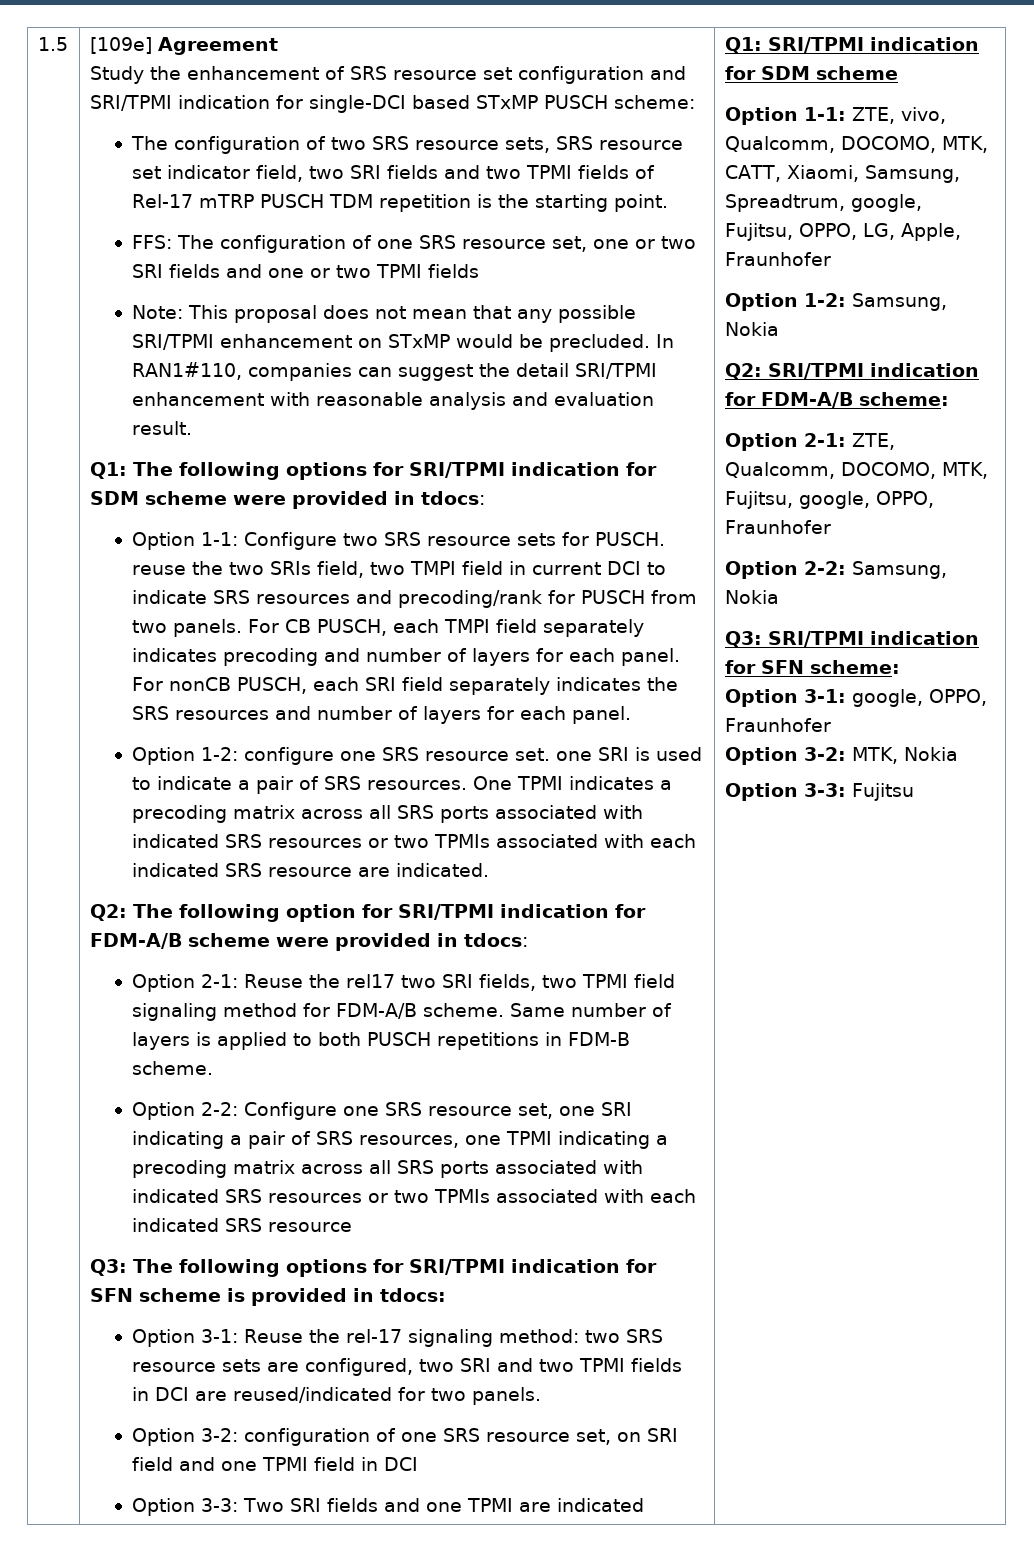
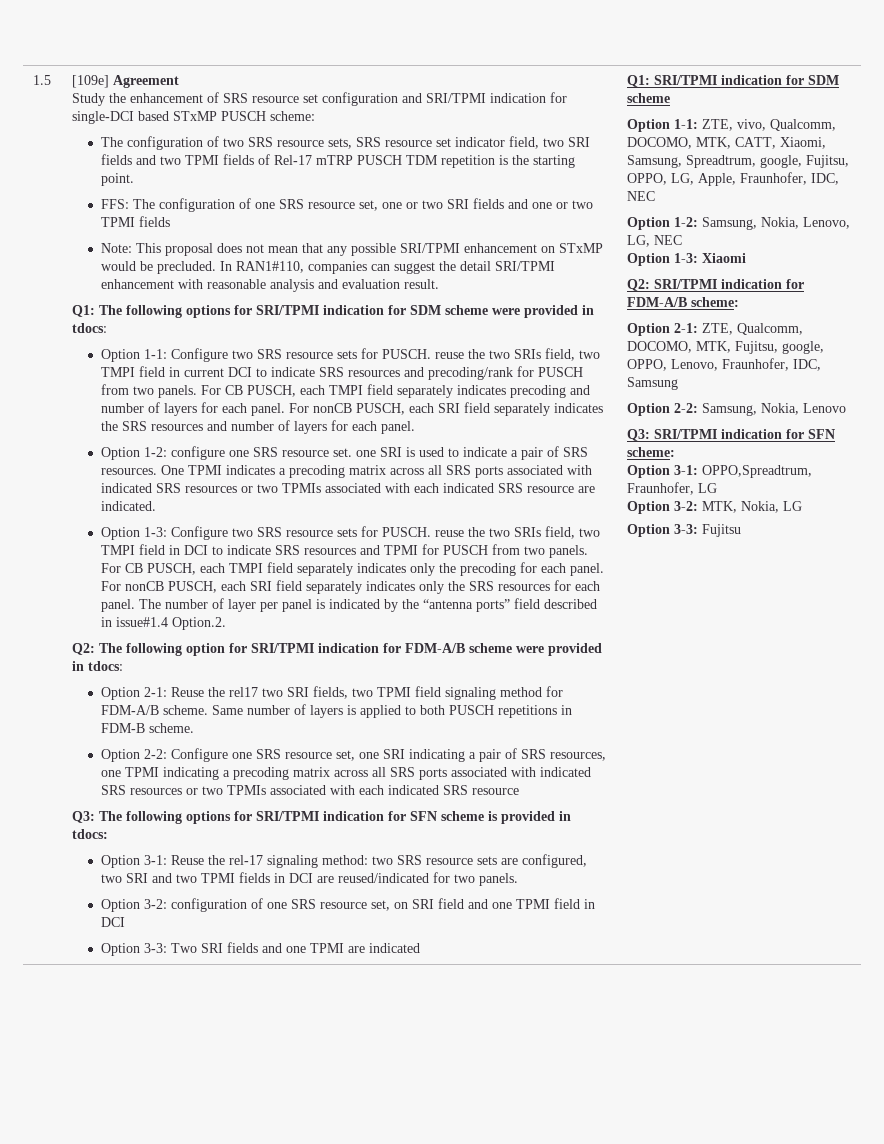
(489, 870) none -> [100,526,600,540] [100,544,588,558] [100,562,604,576] [100,580,600,594] [100,598,597,612] [100,617,226,630] // Option 1-3: Configure two SRS resource sets for PUSCH. reuse the two SRIs field, two TMPI field in DCI to indicate SRS resources and TPMI for PUSCH from two panels. For CB PUSCH, each TMPI field separately indicates only the precoding for each panel. For nonCB PUSCH, each SRI field separately indicates only the SRS resources for each panel. The number of layer per panel is indicated by the “antenna ports” field described in issue#1.4 Option.2.
[724,252,831,266] Fraunhofer -> [740,172,840,185] [627,191,656,201] Fraunhofer, IDC, NEC
[724,322,779,336] Nokia -> [761,217,851,229] [627,235,683,247] [627,253,747,266] Nokia, Lenovo, LG, NEC // Option 1-3: Xiaomi
[724,520,831,534] Fraunhofer -> [671,358,822,371] [627,377,679,390] Lenovo, Fraunhofer, IDC, Samsung
[724,590,779,604] Nokia -> [761,403,847,415] Nokia, Lenovo
[851,689,987,707] [724,718,831,732] google, OPPO, Fraunhofer -> [702,465,813,478] [627,482,718,495] OPPO,Spreadtrum, Fraunhofer, LG
[903,747,958,761] Nokia -> [741,501,803,513] Nokia, LG

